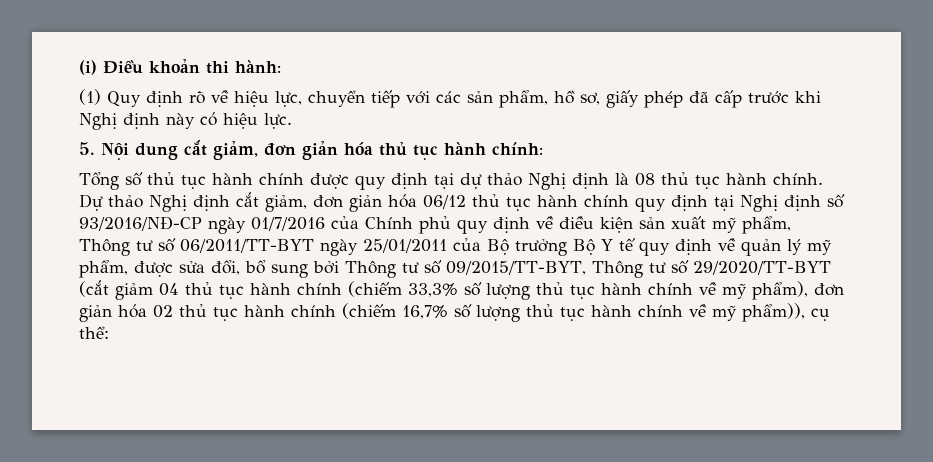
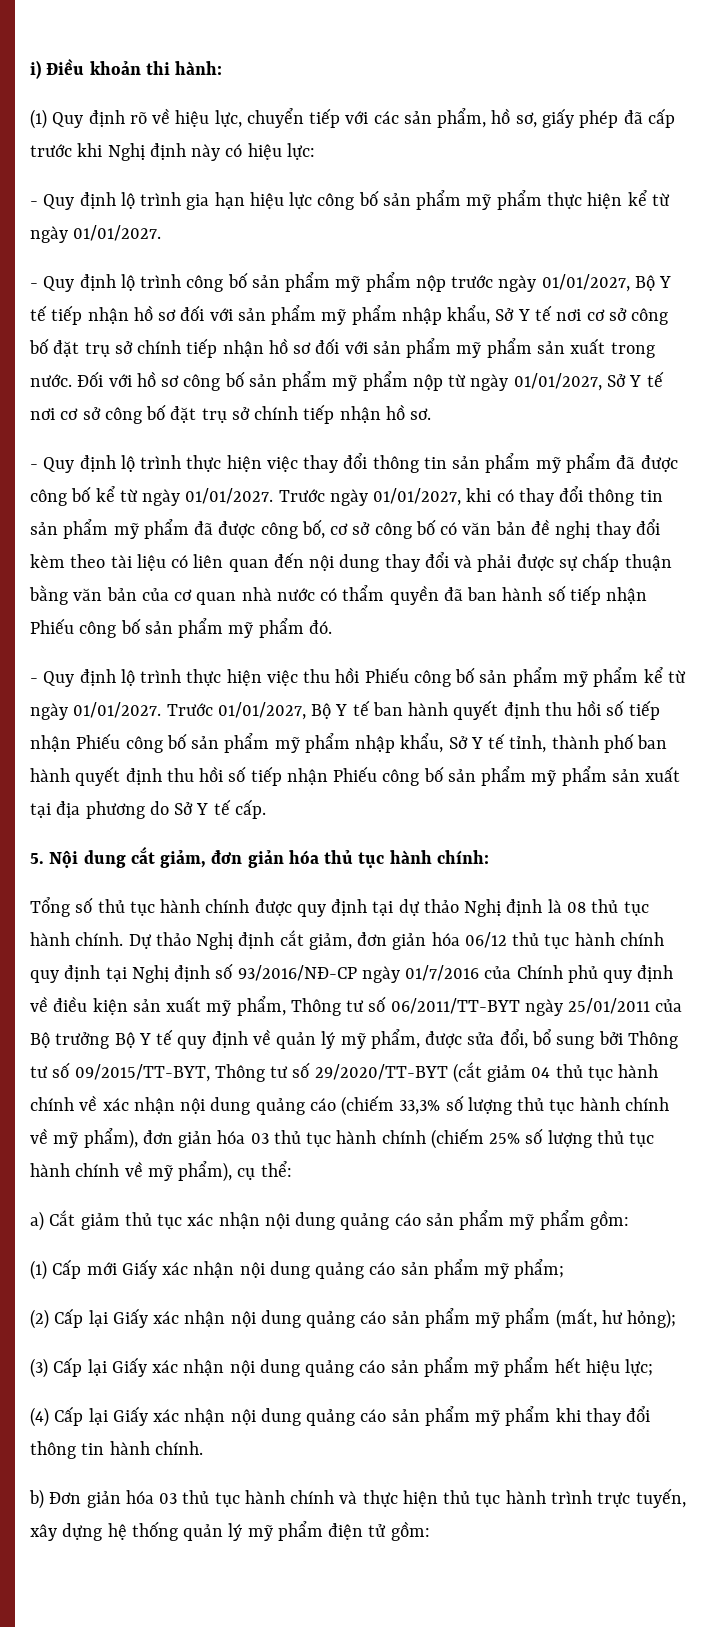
[79,60,97,75] (i) -> [30,60,41,79] i)
[264,113,292,129] lực. -> [286,143,315,160] [30,190,670,210] [30,225,162,243] [30,272,672,292] [30,305,669,325] [29,338,655,358] [30,371,664,391] [30,404,432,424] [30,453,678,473] [30,486,663,506] [30,519,660,539] [30,552,672,572] [29,585,648,605] [30,618,332,638] [30,667,686,687] [30,700,660,720] [30,733,668,753] [30,766,681,786] [30,799,266,819] lực: // - Quy định lộ trình gia hạn hiệu lực công bố sản phẩm mỹ phẩm thực hiện kể từ ngày 01/01/2027. // - Quy định lộ trình công bố sản phẩm mỹ phẩm nộp trước ngày 01/01/2027, Bộ Y tế tiếp nhận hồ sơ đối với sản phẩm mỹ phẩm nhập khẩu, Sở Y tế nơi cơ sở công bố đặt trụ sở chính tiếp nhận hồ sơ đối với sản phẩm mỹ phẩm sản xuất trong nước. Đối với hồ sơ công bố sản phẩm mỹ phẩm nộp từ ngày 01/01/2027, Sở Y tế nơi cơ sở công bố đặt trụ sở chính tiếp nhận hồ sơ. // - Quy định lộ trình thực hiện việc thay đổi thông tin sản phẩm mỹ phẩm đã được công bố kể từ ngày 01/01/2027. Trước ngày 01/01/2027, khi có thay đổi thông tin sản phẩm mỹ phẩm đã được công bố, cơ sở công bố có văn bản đề nghị thay đổi kèm theo tài liệu có liên quan đến nội dung thay đổi và phải được sự chấp thuận bằng văn bản của cơ quan nhà nước có thẩm quyền đã ban hành số tiếp nhận Phiếu công bố sản phẩm mỹ phẩm đó. // - Quy định lộ trình thực hiện việc thu hồi Phiếu công bố sản phẩm mỹ phẩm kể từ ngày 01/01/2027. Trước 01/01/2027, Bộ Y tế ban hành quyết định thu hồi số tiếp nhận Phiếu công bố sản phẩm mỹ phẩm nhập khẩu, Sở Y tế tỉnh, thành phố ban hành quyết định thu hồi số tiếp nhận Phiếu công bố sản phẩm mỹ phẩm sản xuất tại địa phương do Sở Y tế cấp.
(342, 289) none -> [79,1095,336,1115] về xác nhận nội dung quảng cáo
[153,303,805,322] 02 thủ tục hành chính (chiếm 16,7% số lượng thủ tục hành chính về mỹ phẩm)), -> [250,1128,655,1149] [30,1161,233,1182] 03 thủ tục hành chính (chiếm 25% số lượng thủ tục hành chính về mỹ phẩm),
(109, 332) none -> [30,1210,629,1231] [30,1259,565,1280] [30,1308,677,1329] [30,1357,654,1378] [30,1406,651,1427] [30,1441,203,1459] [29,1488,686,1509] [30,1521,430,1541] // a) Cắt giảm thủ tục xác nhận nội dung quảng cáo sản phẩm mỹ phẩm gồm: // (1) Cấp mới Giấy xác nhận nội dung quảng cáo sản phẩm mỹ phẩm; // (2) Cấp lại Giấy xác nhận nội dung quảng cáo sản phẩm mỹ phẩm (mất, hư hỏng); // (3) Cấp lại Giấy xác nhận nội dung quảng cáo sản phẩm mỹ phẩm hết hiệu lực; // (4) Cấp lại Giấy xác nhận nội dung quảng cáo sản phẩm mỹ phẩm khi thay đổi thông tin hành chính. // b) Đơn giản hóa 03 thủ tục hành chính và thực hiện thủ tục hành trình trực tuyến, xây dựng hệ thống quản lý mỹ phẩm điện tử gồm:

